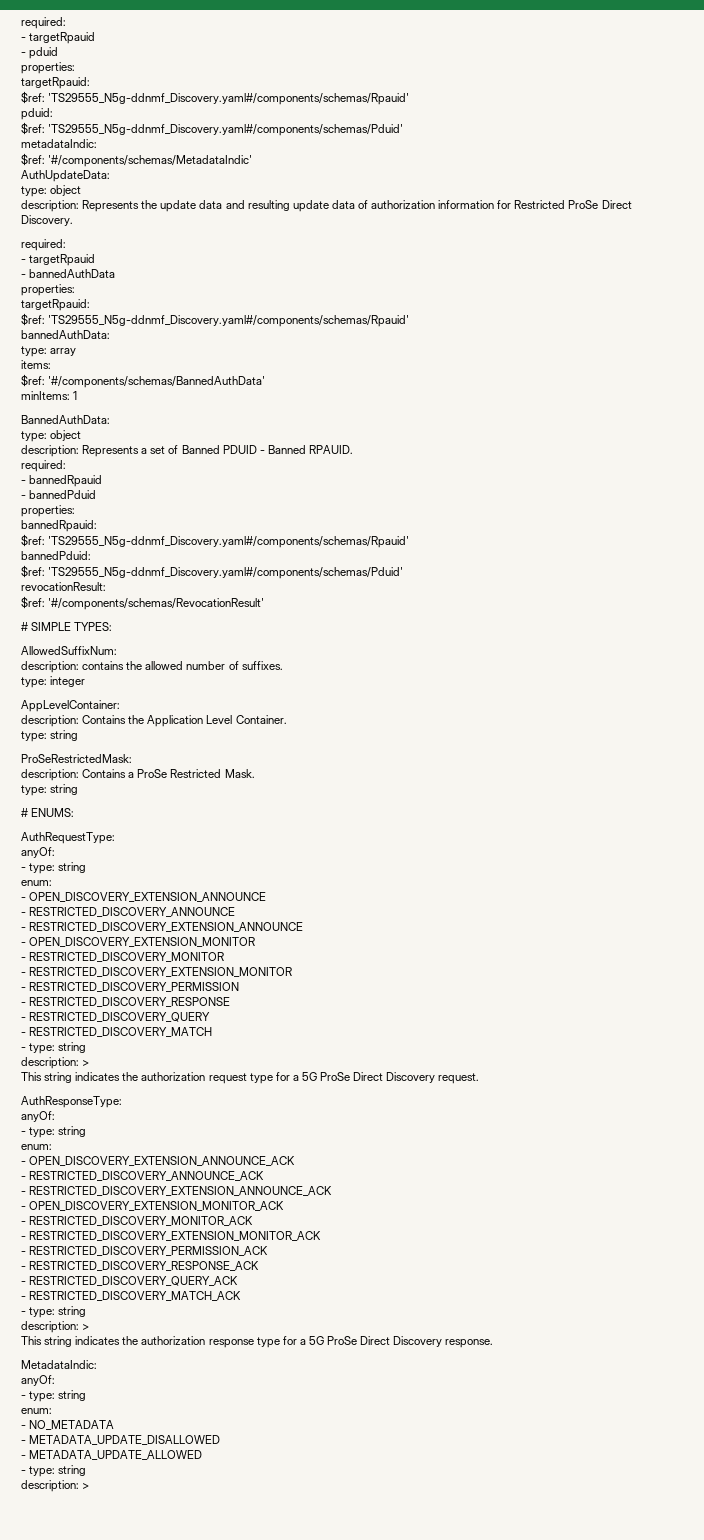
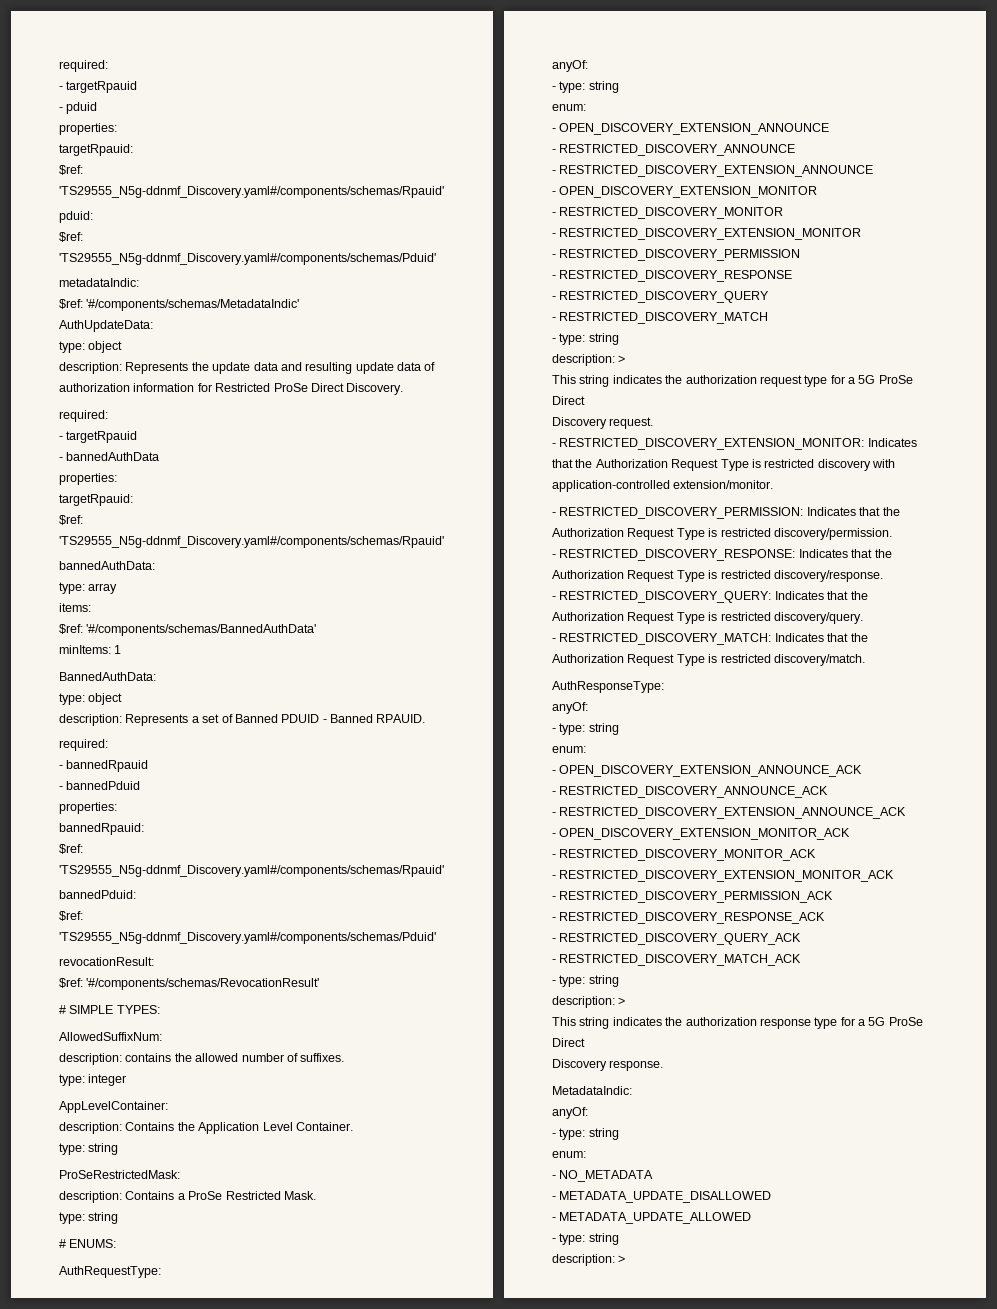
(384, 1076) none -> (585, 400) //
(480, 1078) none -> [552,438,917,450] [552,459,895,471] [552,480,774,492] [552,507,900,519] [552,528,892,540] [552,549,892,561] [552,570,883,582] [552,591,868,603] [552,612,863,624] [552,633,868,645] [552,654,865,666] // - RESTRICTED_DISCOVERY_EXTENSION_MONITOR: Indicates that the Authorization Request Type is restricted discovery with application-controlled extension/monitor. // - RESTRICTED_DISCOVERY_PERMISSION: Indicates that the Authorization Request Type is restricted discovery/permission. // - RESTRICTED_DISCOVERY_RESPONSE: Indicates that the Authorization Request Type is restricted discovery/response. // - RESTRICTED_DISCOVERY_QUERY: Indicates that the Authorization Request Type is restricted discovery/query. // - RESTRICTED_DISCOVERY_MATCH: Indicates that the Authorization Request Type is restricted discovery/match.
(391, 1340) none -> (585, 1042) //

